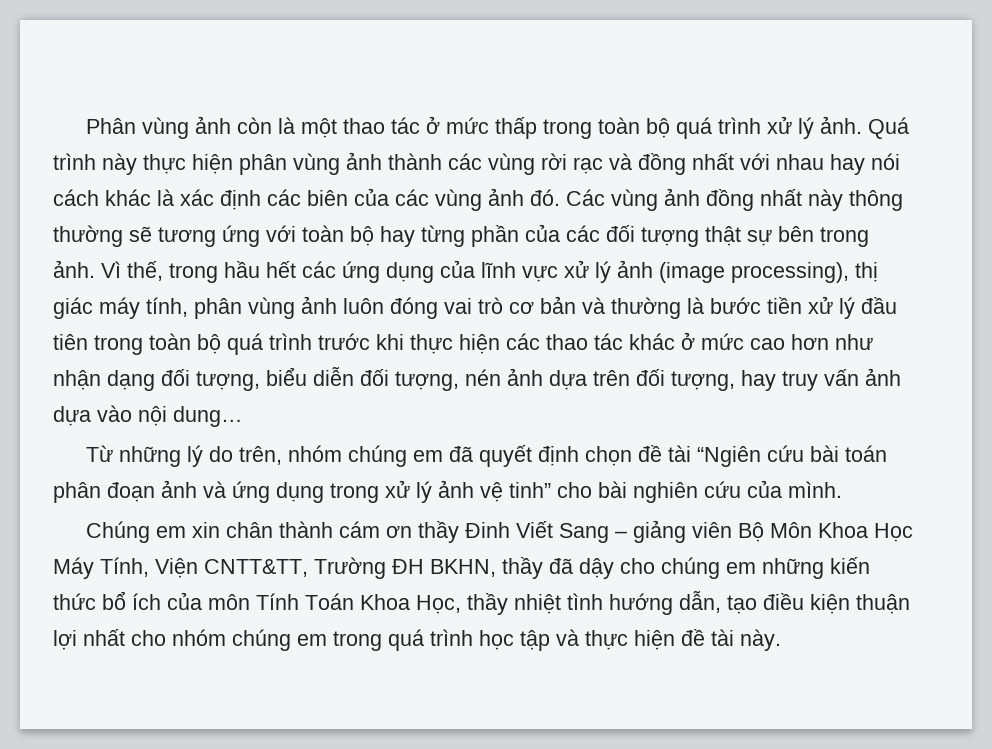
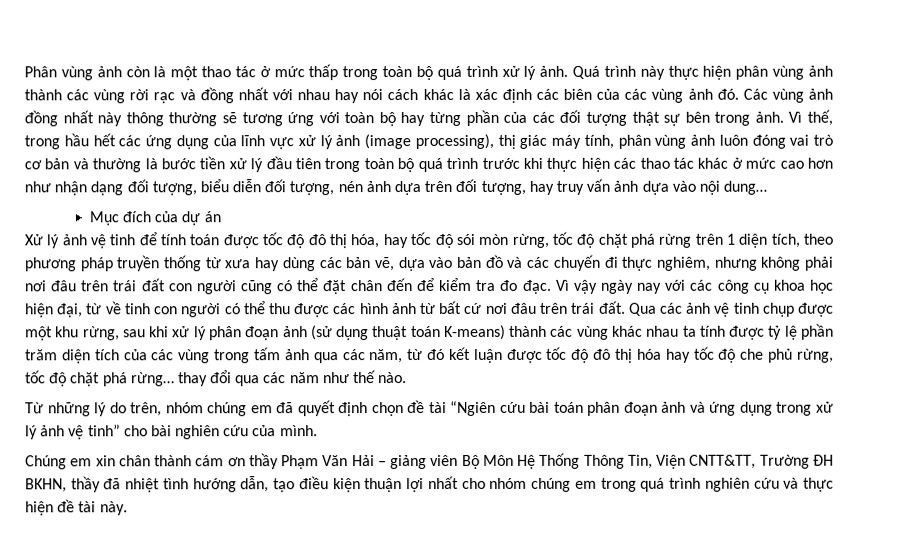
(243, 416) none -> [88,211,221,226] [24,231,833,249] [24,254,833,272] [25,277,834,295] [25,300,834,318] [25,323,834,341] [25,346,834,364] [25,370,408,387] // Mục đích của dự án // Xử lý ảnh vệ tinh để tính toán được tốc độ đô thị hóa, hay tốc độ sói mòn rừng, tốc độ chặt phá rừng trên 1 diện tích, theo phương pháp truyền thống từ xưa hay dùng các bản vẽ, dựa vào bản đồ và các chuyến đi thực nghiêm, nhưng không phải nơi đâu trên trái đất con người cũng có thể đặt chân đến để kiểm tra đo đạc. Vì vậy ngày nay với các công cụ khoa học hiện đại, từ về tinh con người có thể thu được các hình ảnh từ bất cứ nơi đâu trên trái đất. Qua các ảnh vệ tinh chụp được một khu rừng, sau khi xử lý phân đoạn ảnh (sử dụng thuật toán K-means) thành các vùng khác nhau ta tính được tỷ lệ phần trăm diện tích của các vùng trong tấm ảnh qua các năm, từ đó kết luận được tốc độ đô thị hóa hay tốc độ che phủ rừng, tốc độ chặt phá rừng… thay đổi qua các năm như thế nào.
[464,521,609,543] Đinh Viết Sang -> [281,455,375,470] Phạm Văn Hải
[817,522,913,542] [53,557,149,579] Khoa Học Máy Tính, -> [517,452,653,469] Hệ Thống Thông Tin,
[579,557,870,579] [53,591,508,615] dậy cho chúng em những kiến thức bổ ích của môn Tính Toán Khoa Học, thầy -> (122, 484) none
[479,630,550,651] học tập -> [704,477,780,492] nghiên cứu

